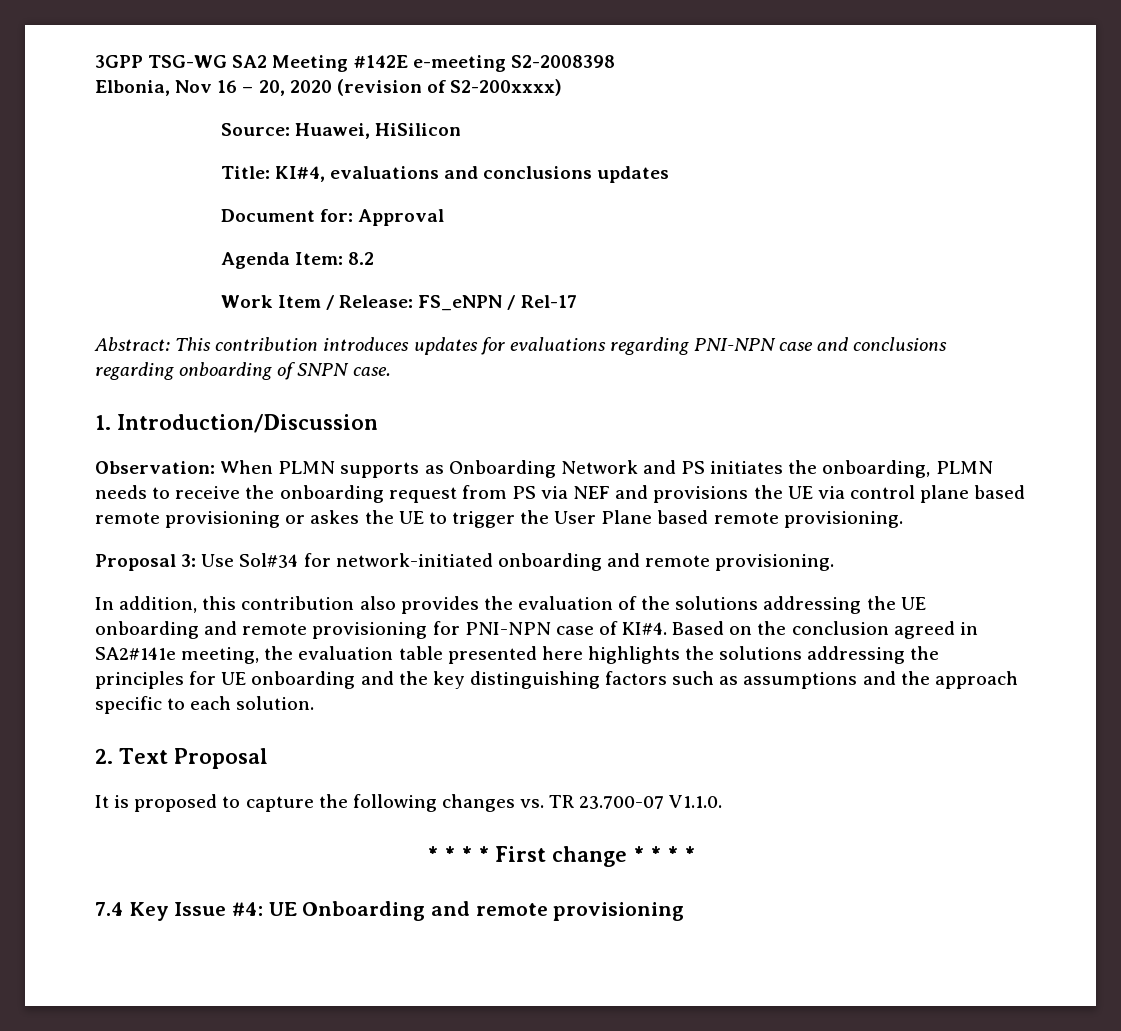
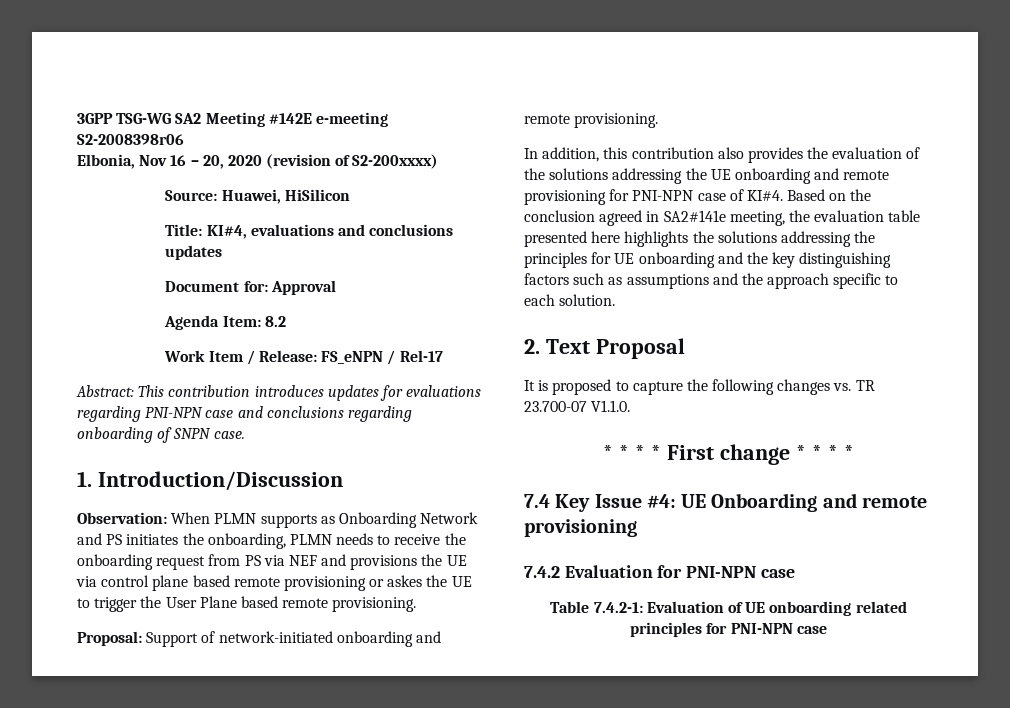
[510,55,615,68] S2-2008398 -> [77,134,184,145] S2-2008398r06
[95,553,331,571] Proposal 3: Use Sol#34 for -> [77,631,216,647] Proposal: Support of
(685, 911) none -> [524,565,795,578] [550,601,907,616] [630,622,827,637] // 7.4.2 Evaluation for PNI-NPN case // Table 7.4.2-1: Evaluation of UE onboarding related principles for PNI-NPN case

